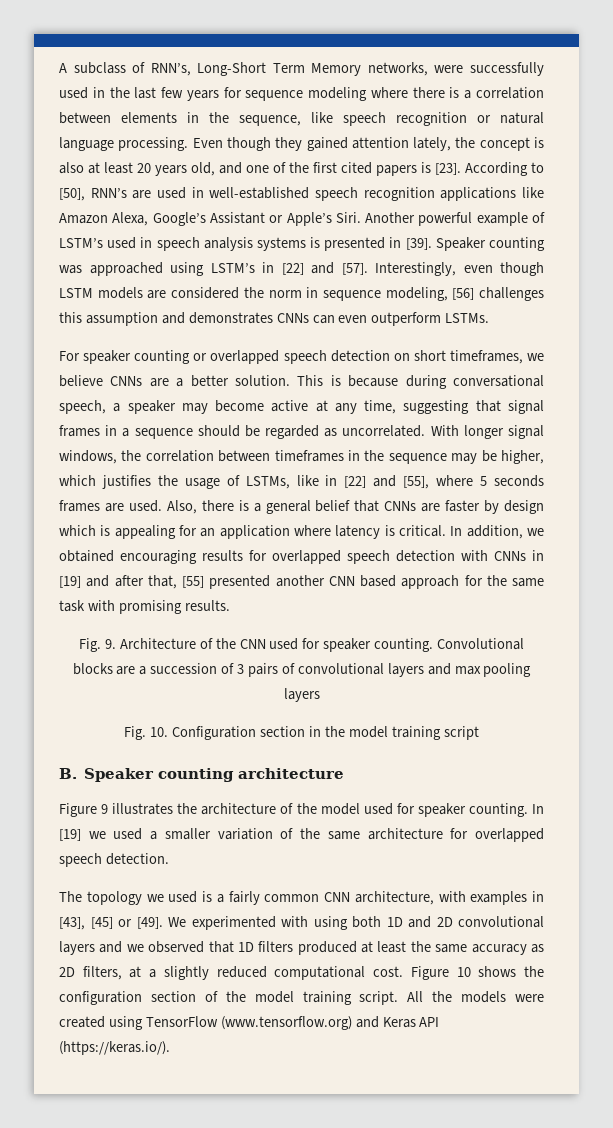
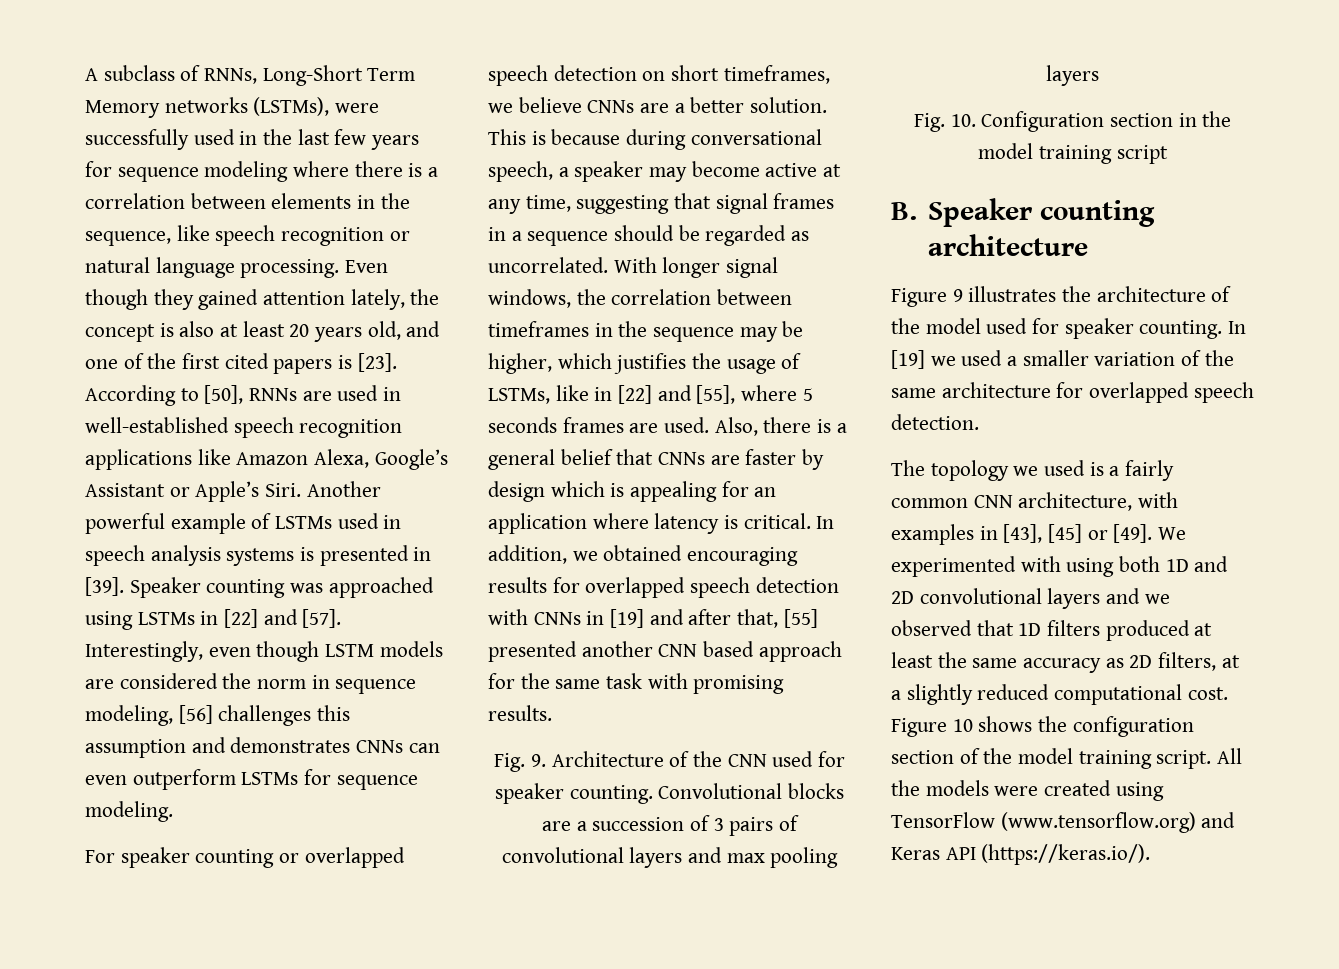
[150,63,191,76] RNN’s, -> [204,68,258,84] RNNs,
[367,62,428,76] networks, -> [164,97,330,116] networks (LSTMs),
[90,188,127,198] RNN’s -> [249,388,298,401] RNNs
[59,238,103,248] LSTM’s -> [275,516,333,529] LSTMs
[210,263,255,273] LSTM’s -> [137,612,195,625] LSTMs
[445,313,490,323] LSTMs. -> [241,769,418,790] [85,801,173,822] LSTMs for sequence modeling.

